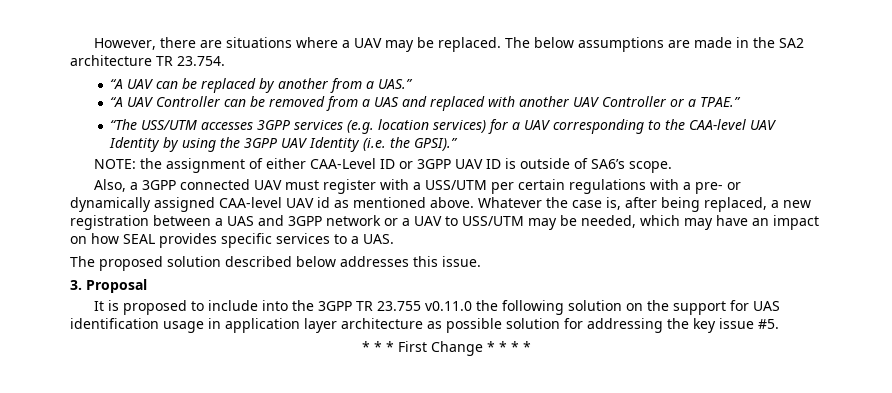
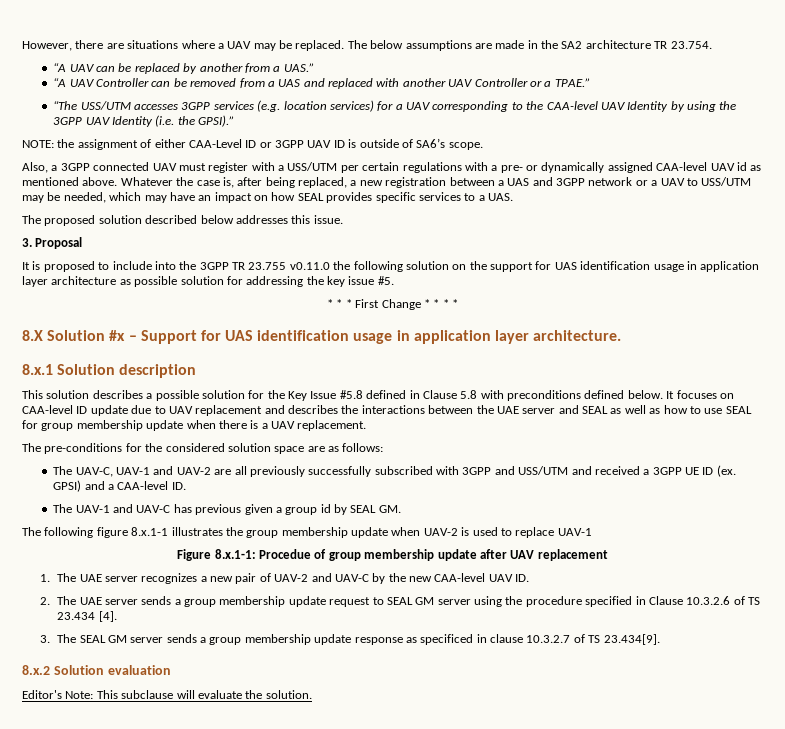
(531, 346) none -> [22,330,622,344] [22,364,197,378] [22,390,734,401] [22,405,752,416] [22,420,367,431] [22,443,384,454] [53,465,736,477] [53,480,186,492] [53,504,401,515] [22,527,592,538] [177,549,608,561] [39,573,530,584] [39,596,760,607] [57,611,117,622] [39,634,660,645] [22,665,171,675] [22,690,312,699] // 8.X Solution #x – Support for UAS identification usage in application layer architecture. // 8.x.1 Solution description // This solution describes a possible solution for the Key Issue #5.8 defined in Clause 5.8 with preconditions defined below. It focuses on CAA-level ID update due to UAV replacement and describes the interactions between the UAE server and SEAL as well as how to use SEAL for group membership update when there is a UAV replacement. // The pre-conditions for the considered solution space are as follows: // The UAV-C, UAV-1 and UAV-2 are all previously successfully subscribed with 3GPP and USS/UTM and received a 3GPP UE ID (ex. GPSI) and a CAA-level ID. // The UAV-1 and UAV-C has previous given a group id by SEAL GM. // The following figure 8.x.1-1 illustrates the group membership update when UAV-2 is used to replace UAV-1 // Figure 8.x.1-1: Procedue of group membership update after UAV replacement // 1. The UAE server recognizes a new pair of UAV-2 and UAV-C by the new CAA-level UAV ID. // 2. The UAE server sends a group membership update request to SEAL GM server using the procedure specified in Clause 10.3.2.6 of TS 23.434 [4]. // 3. The SEAL GM server sends a group membership update response as specificed in clause 10.3.2.7 of TS 23.434[9]. // 8.x.2 Solution evaluation // Editor's Note: This subclause will evaluate the solution.

